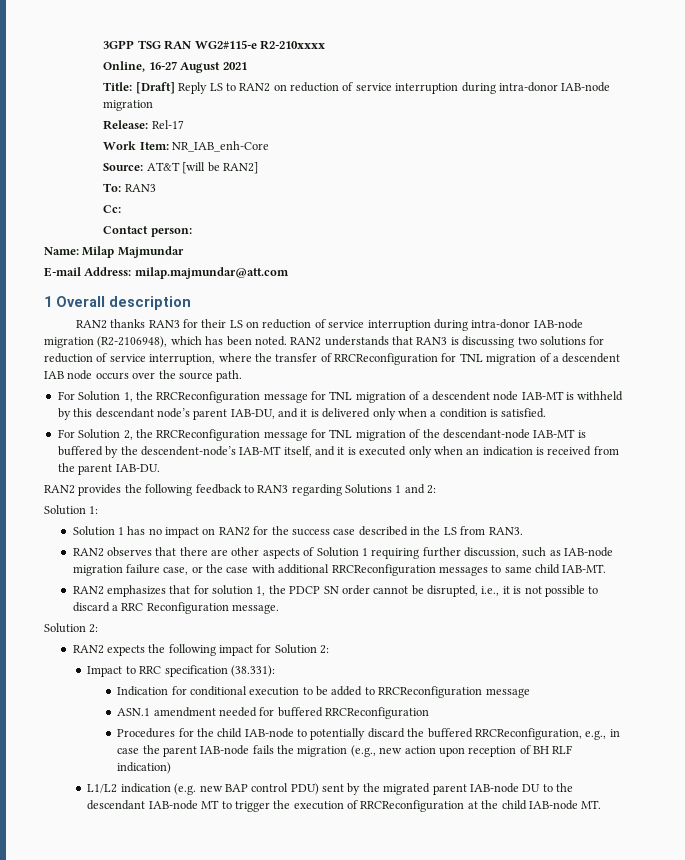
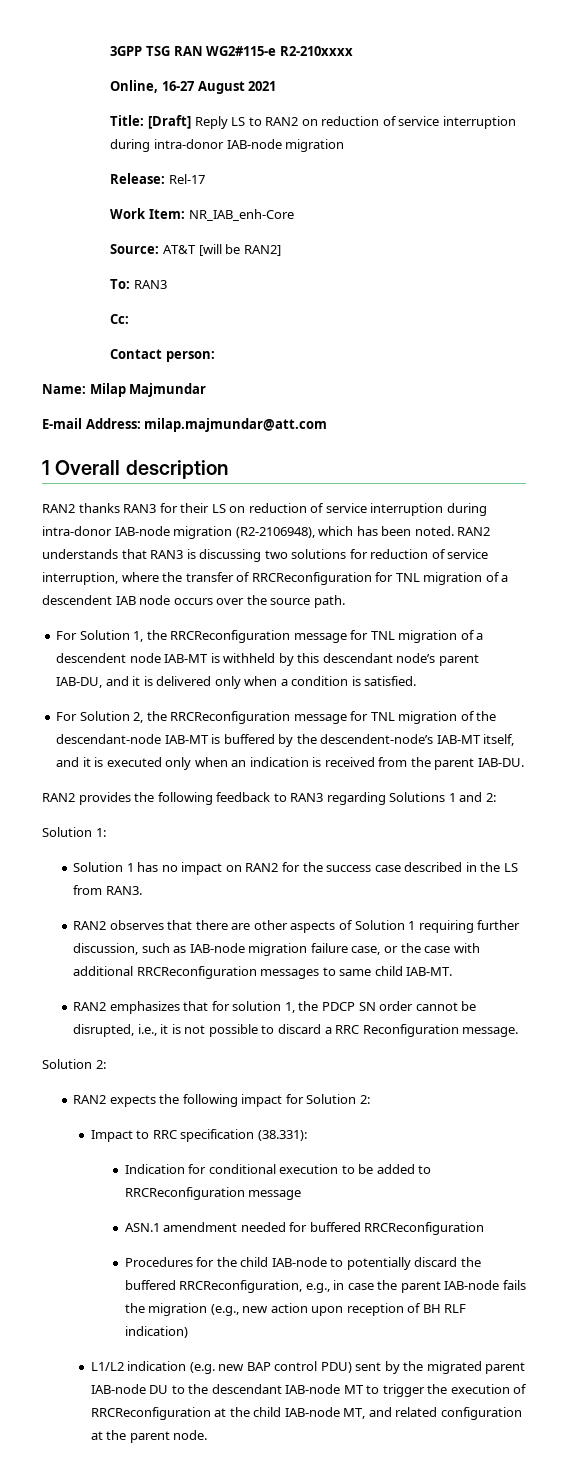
[581,800,602,809] MT. -> [343,1407,522,1420] [90,1430,208,1443] MT, and related configuration at the parent node.

